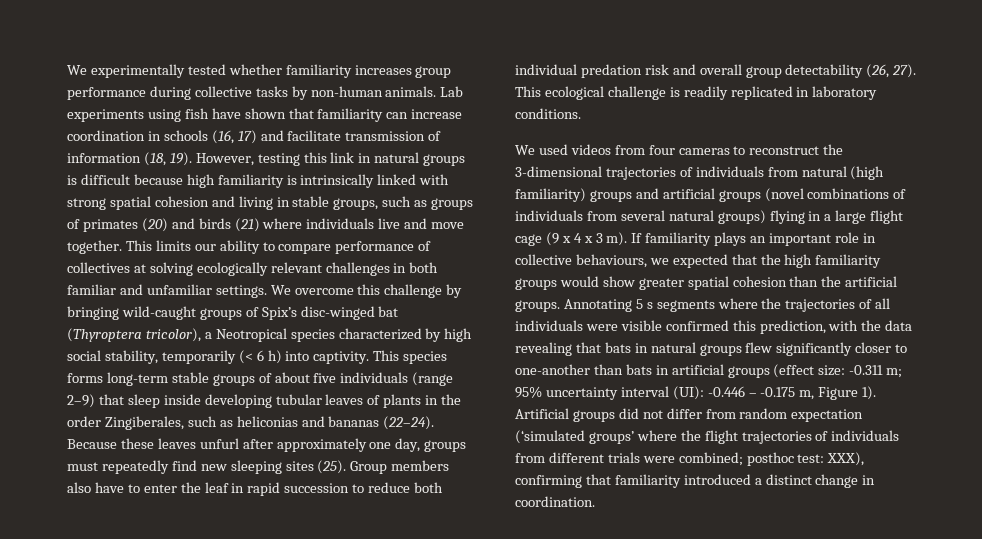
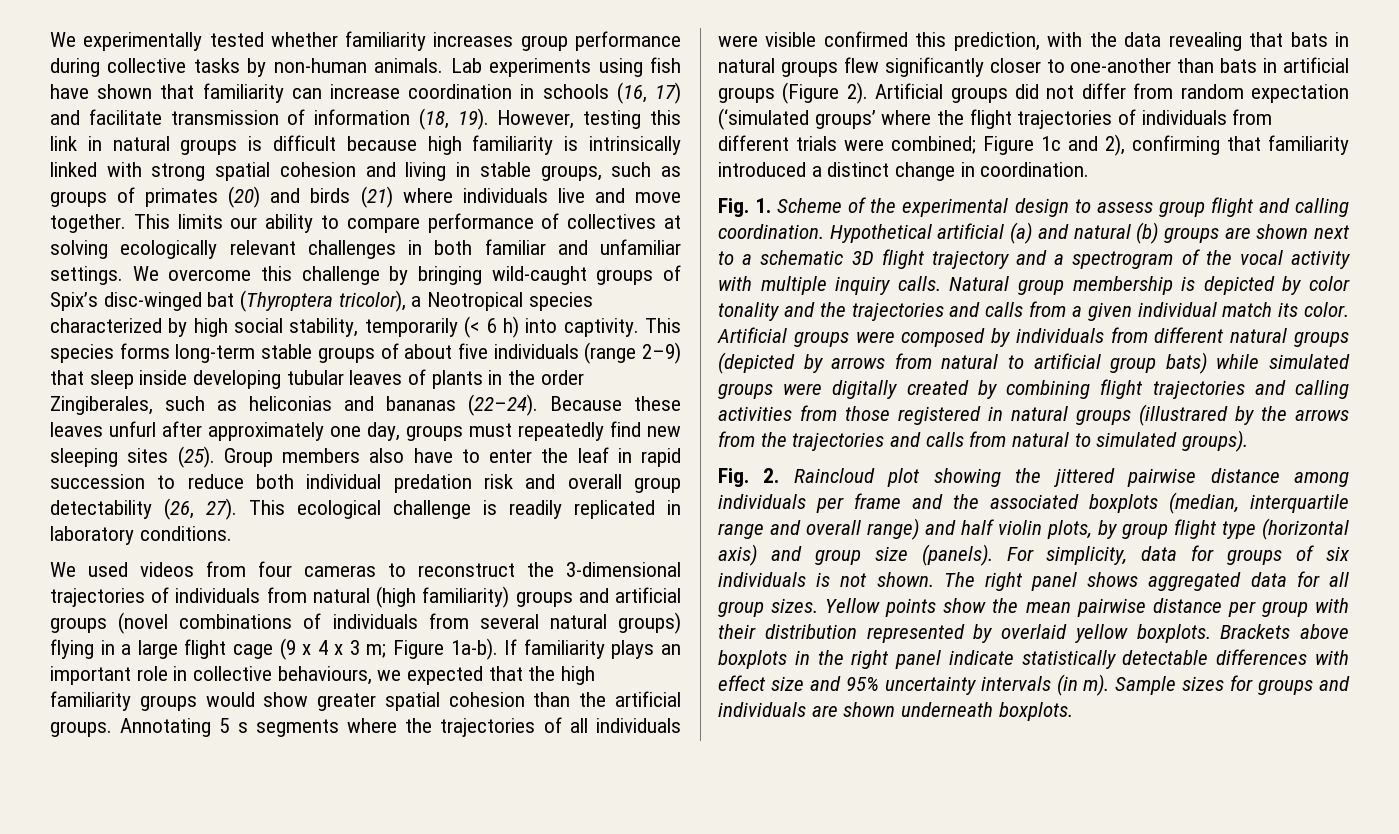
[606,232,628,246] m). -> [366,638,498,660] m; Figure 1a-b).
[773,364,903,378] [515,386,877,400] (effect size: -0.311 m; 95% uncertainty interval (UI): -0.446 – -0.175 m, Figure 1). -> [782,82,868,104] (Figure 2).
[746,452,865,466] posthoc test: XXX), -> [983,134,1125,156] Figure 1c and 2),
(595, 501) none -> [718,197,1349,217] [718,222,1350,244] [718,249,1350,269] [718,276,1350,295] [718,301,1349,321] [717,327,1349,347] [718,352,1350,374] [718,379,1349,399] [718,404,1349,426] [718,430,1249,452] [718,468,1349,487] [718,492,1349,514] [718,518,1349,540] [718,544,1350,566] [718,571,1349,591] [718,598,1349,617] [718,624,1349,643] [718,649,1349,669] [718,674,1350,696] [718,702,1073,721] // Fig. 1. Scheme of the experimental design to assess group flight and calling coordination. Hypothetical artificial (a) and natural (b) groups are shown next to a schematic 3D flight trajectory and a spectrogram of the vocal activity with multiple inquiry calls. Natural group membership is depicted by color tonality and the trajectories and calls from a given individual match its color. Artificial groups were composed by individuals from different natural groups (depicted by arrows from natural to artificial group bats) while simulated groups were digitally created by combining flight trajectories and calling activities from those registered in natural groups (illustrared by the arrows from the trajectories and calls from natural to simulated groups). // Fig. 2. Raincloud plot showing the jittered pairwise distance among individuals per frame and the associated boxplots (median, interquartile range and overall range) and half violin plots, by group flight type (horizontal axis) and group size (panels). For simplicity, data for groups of six individuals is not shown. The right panel shows aggregated data for all group sizes. Yellow points show the mean pairwise distance per group with their distribution represented by overlaid yellow boxplots. Brackets above boxplots in the right panel indicate statistically detectable differences with effect size and 95% uncertainty intervals (in m). Sample sizes for groups and individuals are shown underneath boxplots.

